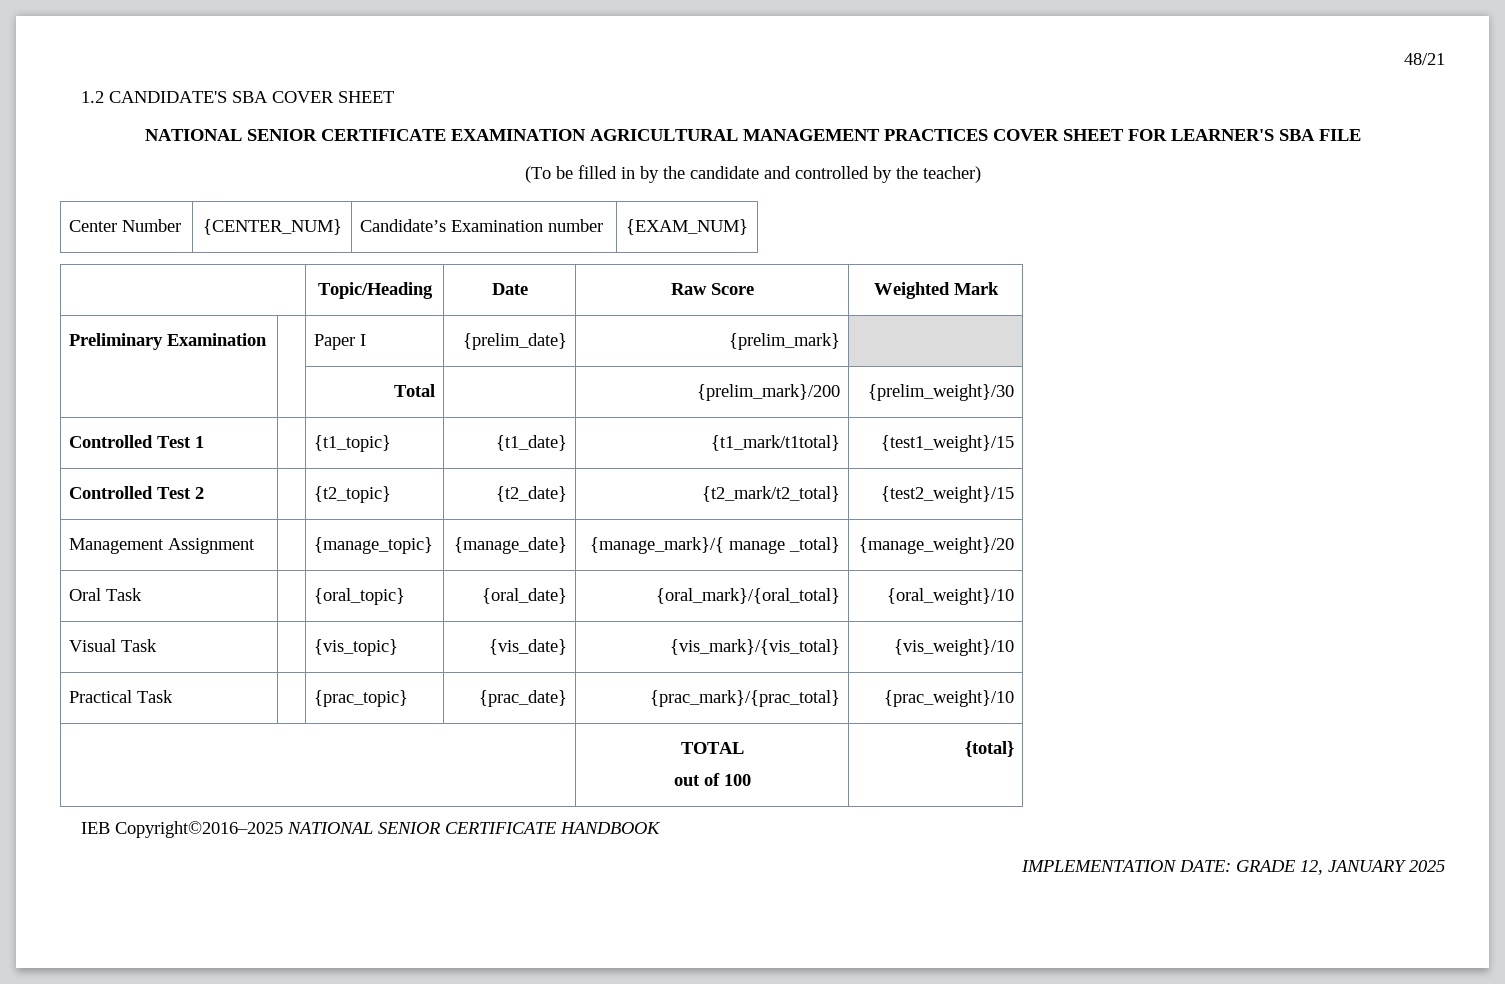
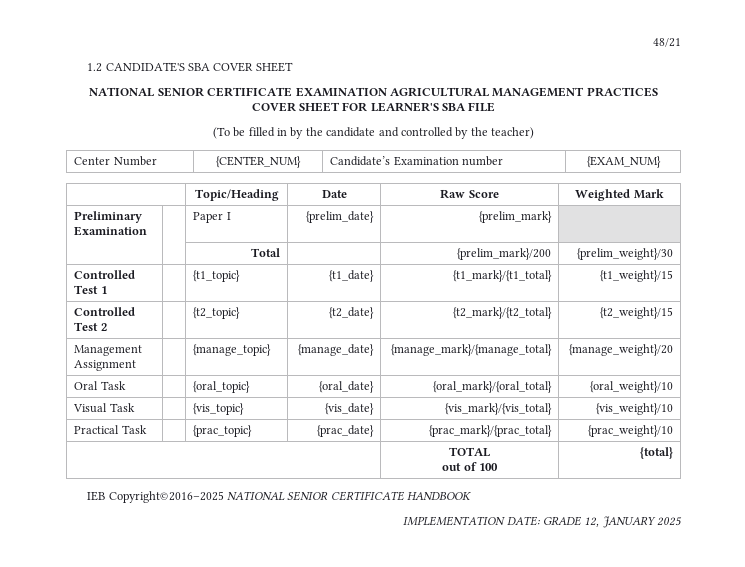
[710,435,840,451] [880,435,1014,452] {t1_mark/t1total} | {test1_weight}/15 -> [452,270,552,282] [599,270,673,282] {t1_mark}/{t1_total} | {t1_weight}/15
[701,486,840,502] [880,486,1014,503] {t2_mark/t2_total} | {test2_weight}/15 -> [452,307,552,319] [599,307,673,319] {t2_mark}/{t2_total} | {t2_weight}/15
[589,537,840,554] {manage_mark}/{ manage _total} -> [390,344,552,356] {manage_mark}/{manage_total}

